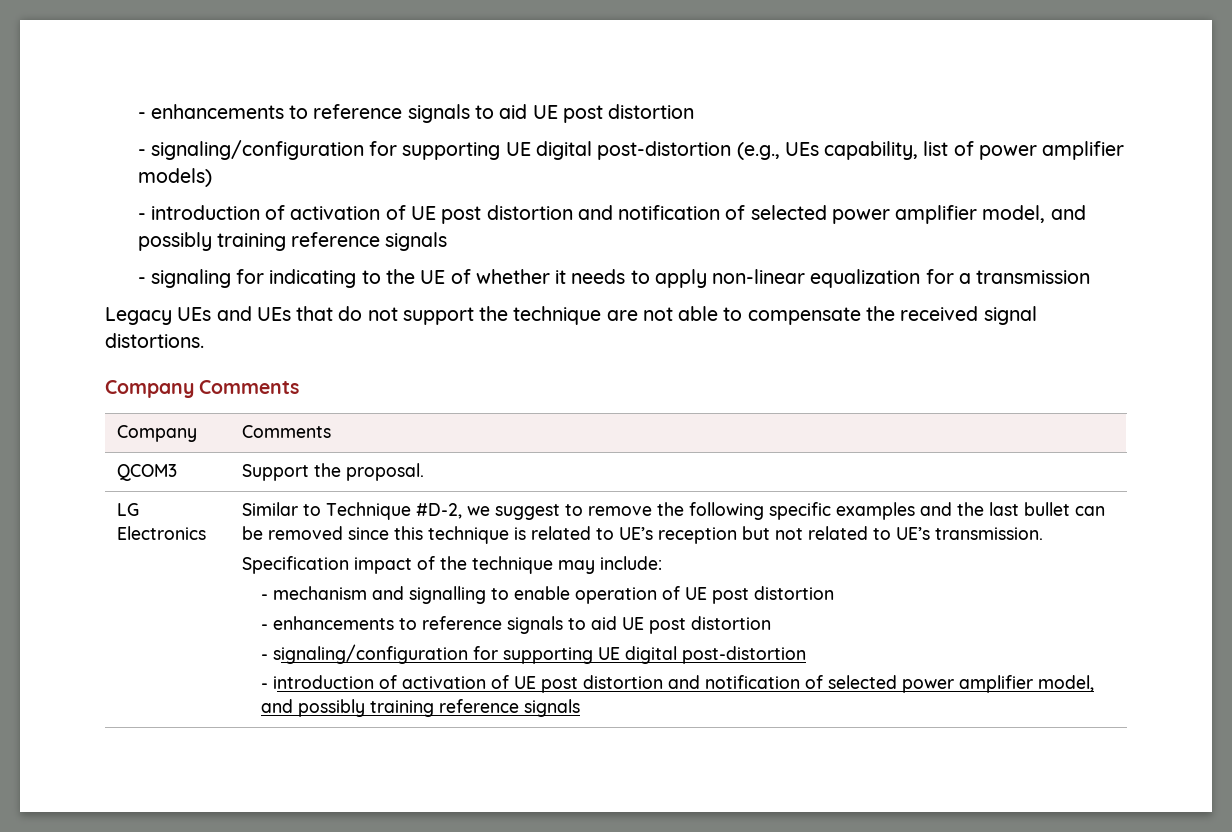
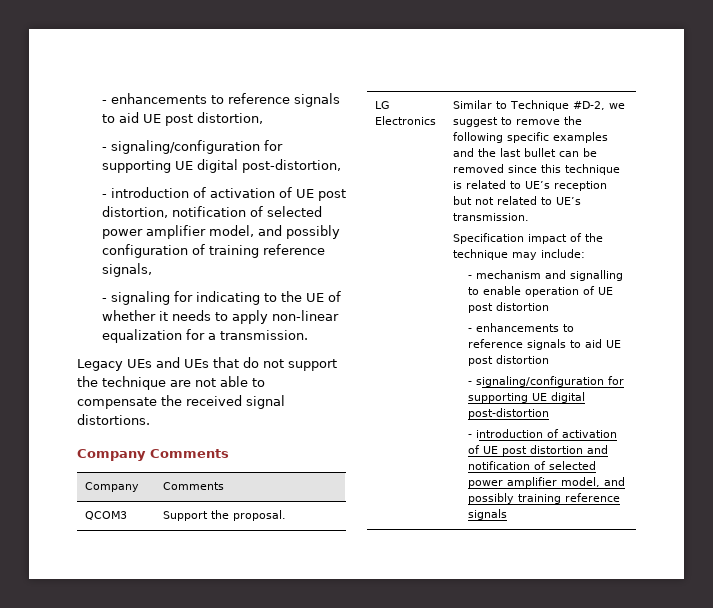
[137,104,695,123] [137,140,1125,160] [137,168,212,187] [137,205,1086,224] [137,232,448,251] - enhancements to reference signals to aid UE post distortion // - signaling/configuration for supporting UE digital post-distortion (e.g., UEs capability, list of power amplifier models) // - introduction of activation of UE post distortion and notification of selected power amplifier model, and possibly training reference signals -> [101,93,340,107] [101,112,263,126] [101,140,283,154] [101,159,341,173] [101,187,346,201] [101,206,322,218] [101,225,340,239] [101,244,325,258] [101,263,152,277] - enhancements to reference signals to aid UE post distortion, // - signaling/configuration for supporting UE digital post-distortion, // - introduction of activation of UE post distortion, notification of selected power amplifier model, and possibly configuration of training reference signals,
[976,270,1091,284] transmission -> [219,330,308,340] transmission.

